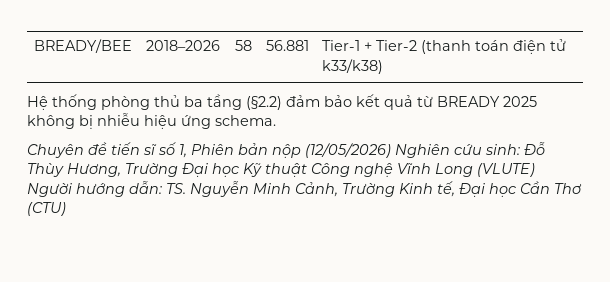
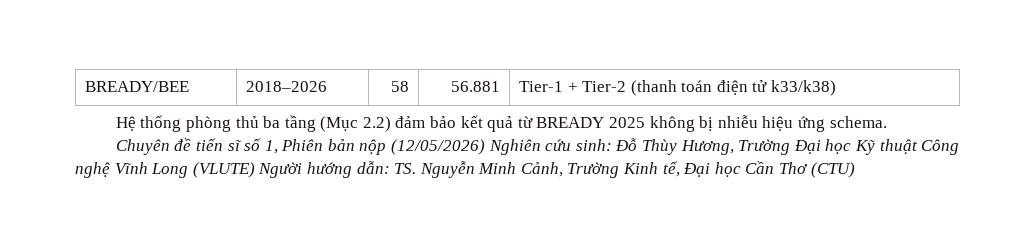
[246,96,282,110] (§2.2) -> [320,116,391,132] (Mục 2.2)

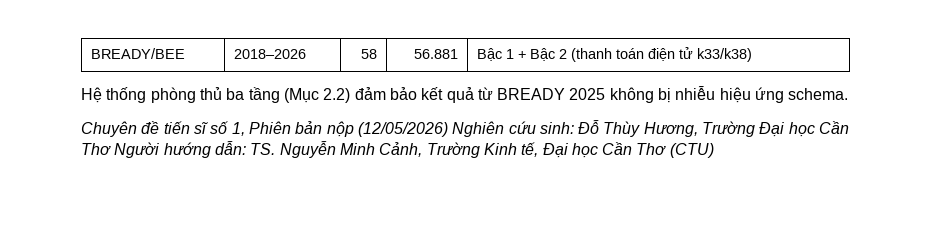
[518,81,627,92] Tier-1 + Tier-2 -> [476,48,567,61] Bậc 1 + Bậc 2
[854,139,960,155] [75,162,255,178] Kỹ thuật Công nghệ Vĩnh Long (VLUTE) -> [819,121,850,134] [81,143,111,155] Cần Thơ

